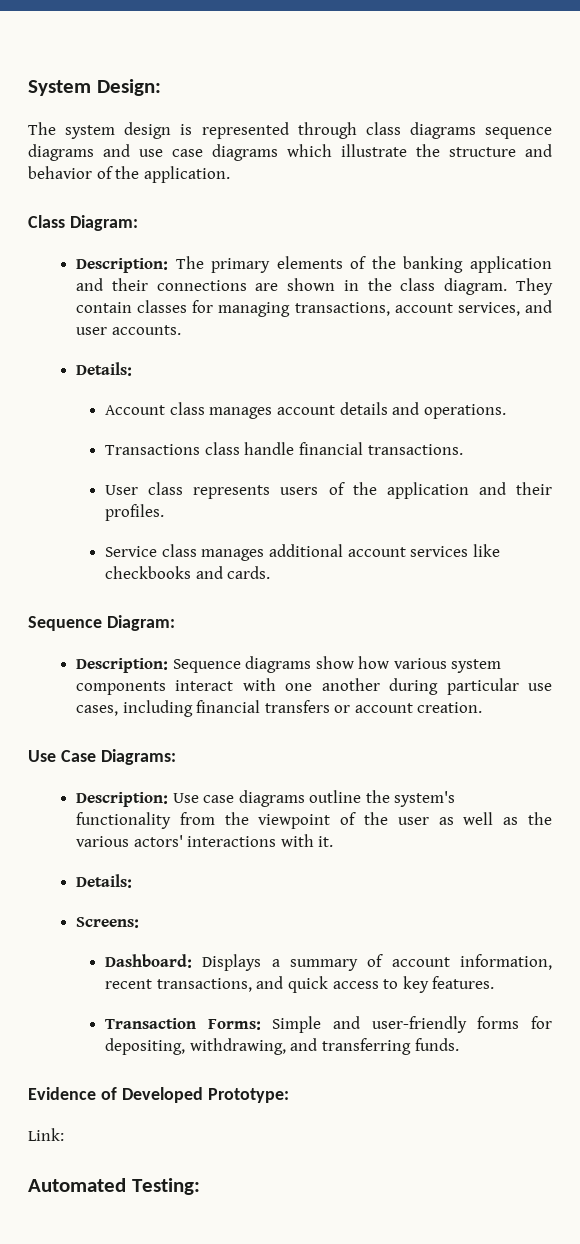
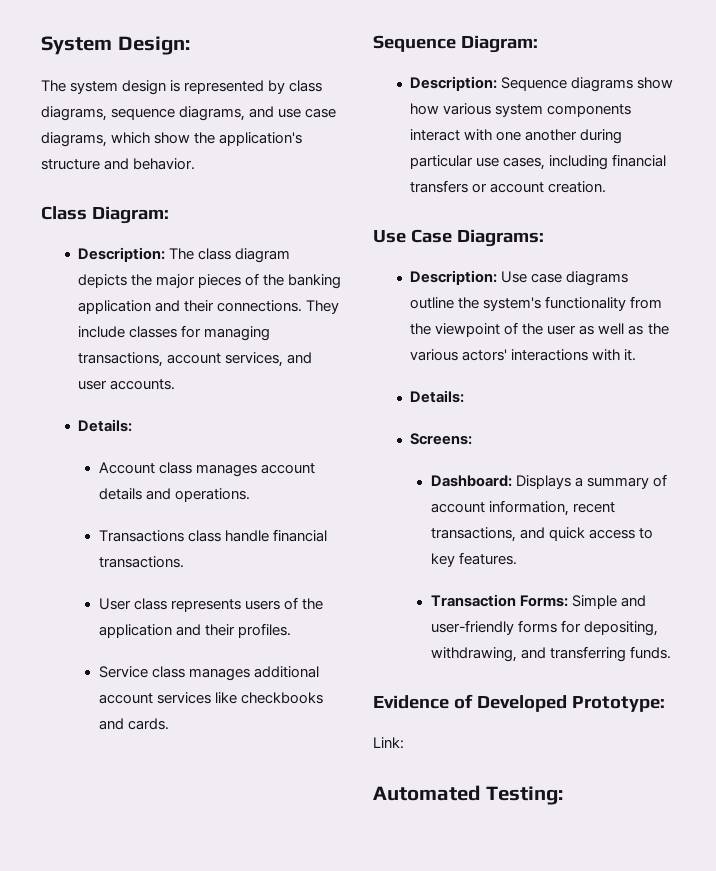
[297,122,552,139] [28,144,552,161] [28,166,230,183] [28,215,138,231] [75,256,343,273] through class diagrams sequence diagrams and use case diagrams which illustrate the structure and behavior of the application. // Class Diagram: // Description: The primary elements -> [268,80,323,94] [41,106,337,121] [41,132,303,147] [41,158,196,170] [41,206,169,224] [78,247,291,263] [78,274,242,288] by class diagrams, sequence diagrams, and use case diagrams, which show the application's structure and behavior. // Class Diagram: // Description: The class diagram depicts the major pieces
[156,278,553,295] [75,302,132,313] connections are shown in the class diagram. They contain -> [217,300,340,314] [78,326,126,338] connections. They include

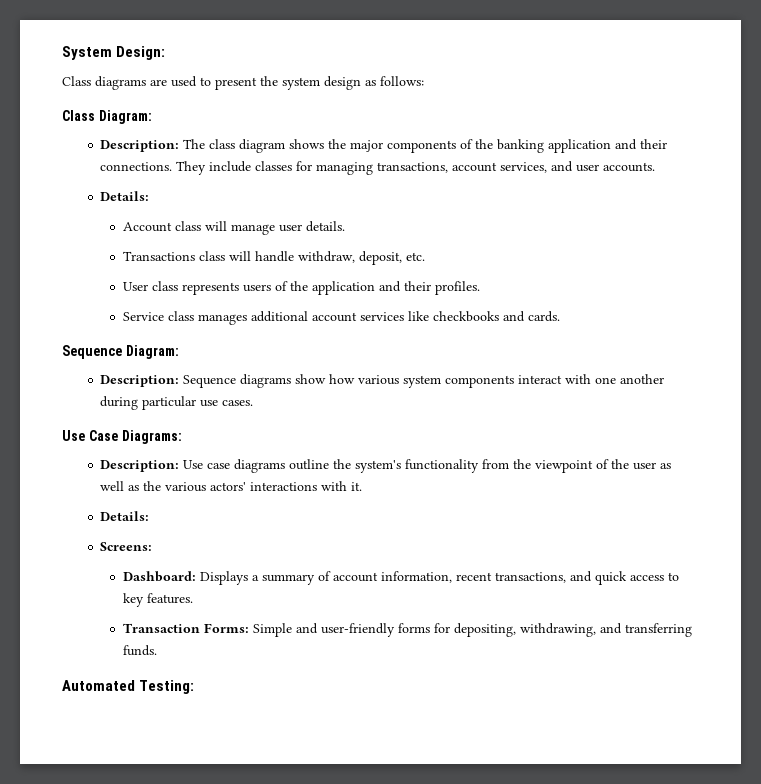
[41,80,323,95] [41,106,337,121] [41,132,303,147] [41,158,196,170] The system design is represented by class diagrams, sequence diagrams, and use case diagrams, which show the application's structure and behavior. -> [62,76,424,90] Class diagrams are used to present the system design as follows:
[78,274,128,288] depicts -> [289,139,325,149] shows
[198,274,242,288] pieces -> [387,140,457,153] components
[195,463,315,477] [98,488,250,502] [98,529,327,542] [98,556,184,568] manages account details and operations. // Transactions class handle financial transactions. -> [204,221,345,235] [122,251,425,265] will manage user details. // Transactions class will handle withdraw, deposit, etc.
[503,154,667,170] [410,180,607,193] cases, including financial transfers or account creation. -> [222,400,254,406] cases.
[373,694,665,712] [373,737,404,749] // Evidence of Developed Prototype: // Link: -> (157, 650) none

